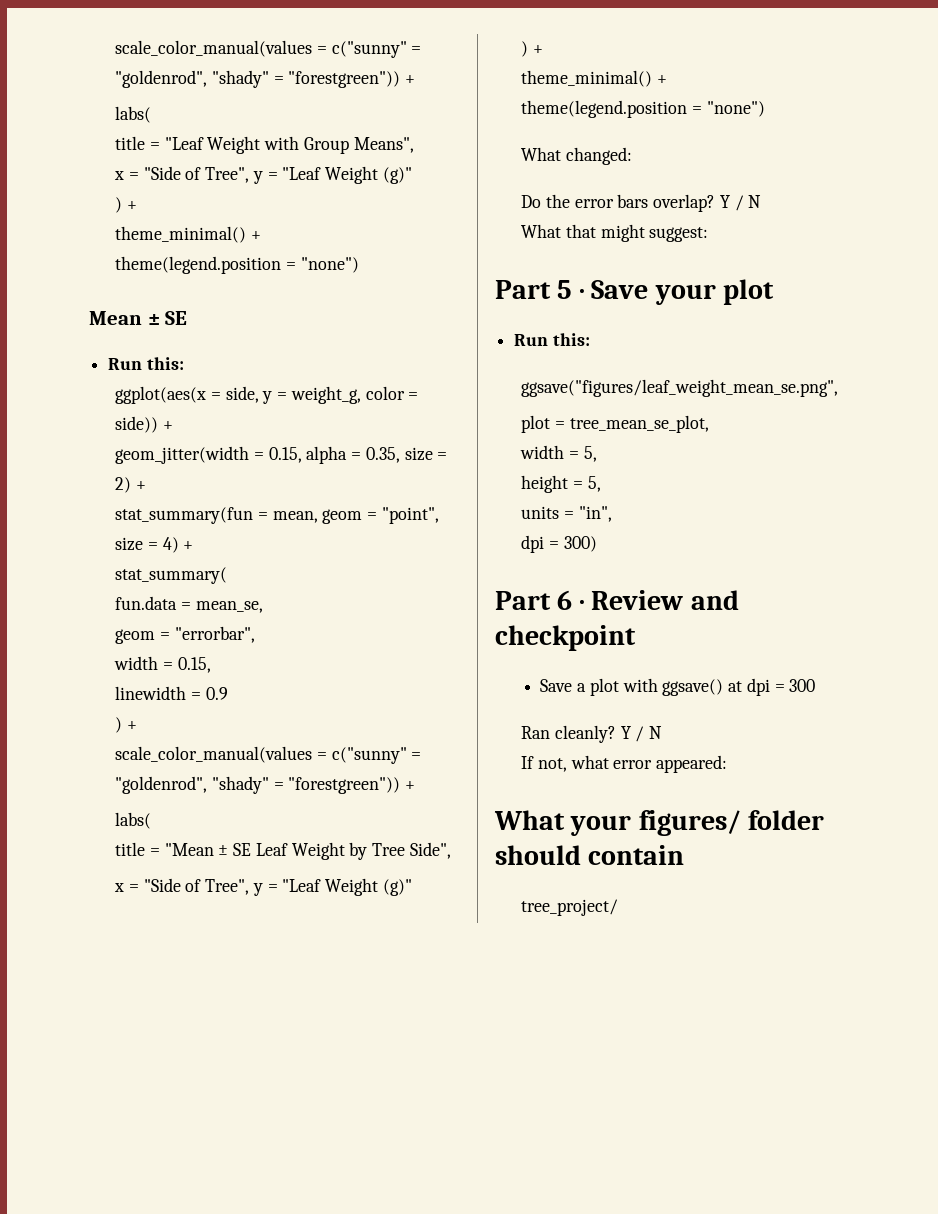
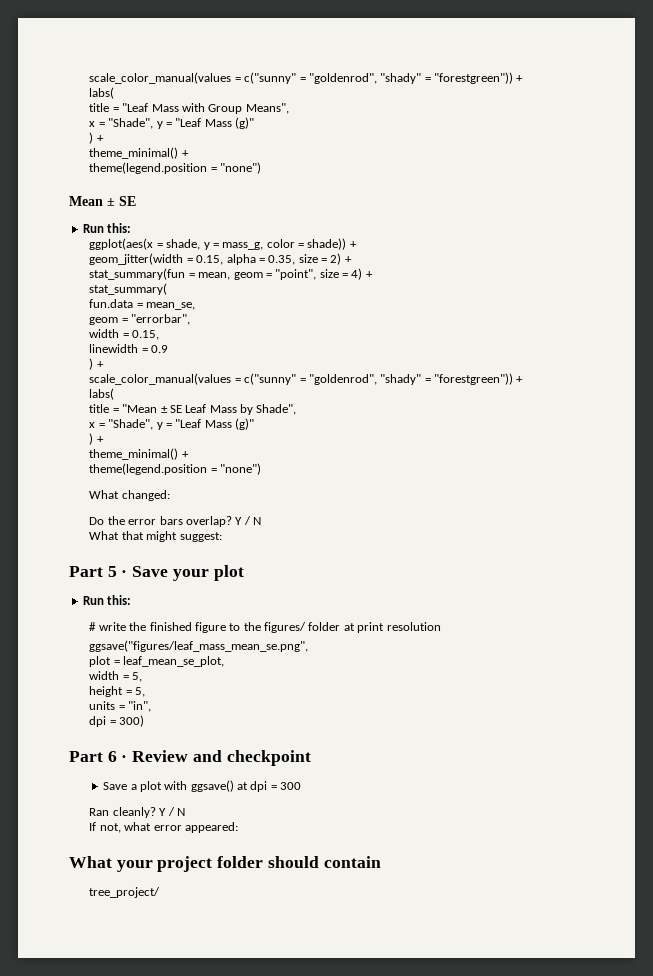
[207,136,261,154] Weight -> [151,104,179,112] Mass
[143,166,379,184] "Side of Tree", y = "Leaf Weight -> [108,118,232,129] "Shade", y = "Leaf Mass
[225,386,361,404] side, y = weight_g, -> [166,239,264,250] shade, y = mass_g,
[115,416,159,433] side)) -> [307,238,347,250] shade))
[291,842,451,860] [114,878,379,896] Weight by Tree Side", // x = "Side of Tree", y = "Leaf Weight -> [209,404,297,415] [89,419,232,430] Mass by Shade", // x = "Shade", y = "Leaf Mass
[521,379,839,397] ggsave("figures/leaf_weight_mean_se.png", -> [89,622,441,633] [89,640,309,652] # write the finished figure to the figures/ folder at print resolution // ggsave("figures/leaf_mass_mean_se.png",
[569,415,709,433] tree_mean_se_plot, -> [123,656,225,667] leaf_mean_se_plot,
[638,810,741,836] figures/ -> [157,856,213,872] project

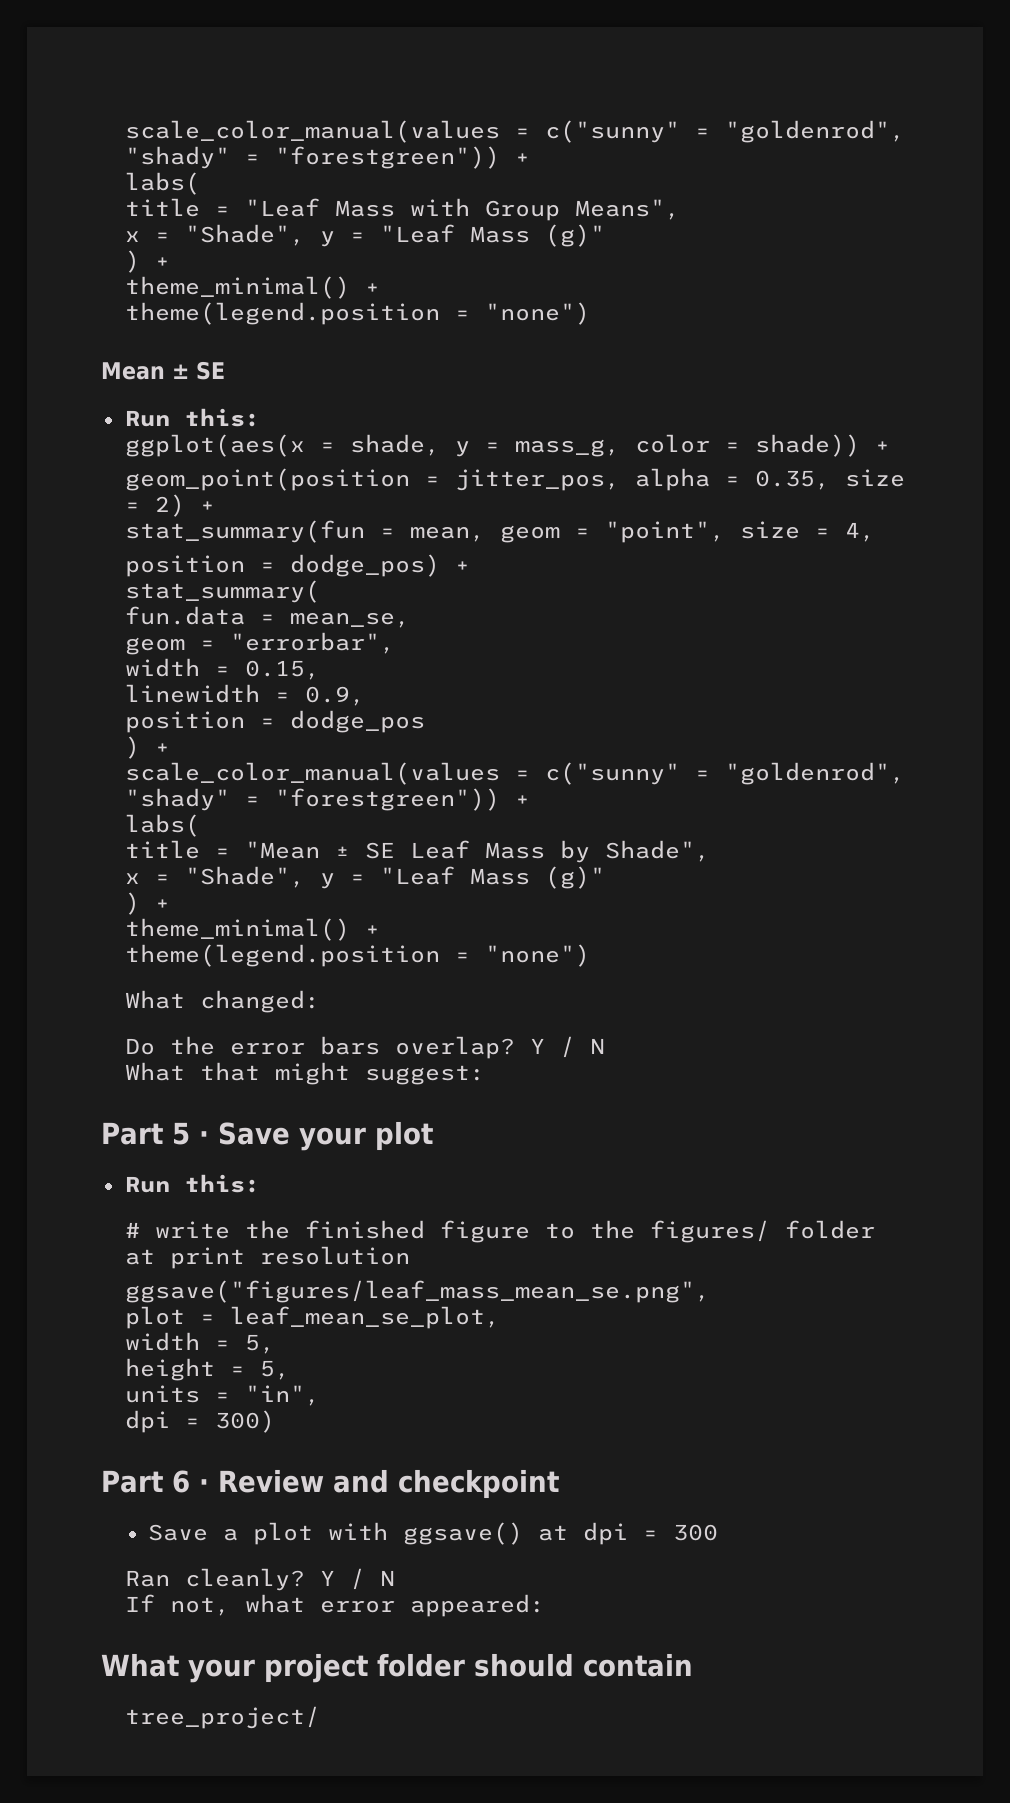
[89,253,224,265] geom_jitter(width = 0.15, -> [124,468,620,491] geom_point(position = jitter_pos,
[351,268,363,280] 4) -> [844,522,875,542] [124,554,440,577] 4, // position = dodge_pos)
[151,345,169,353] 0.9 -> [304,686,365,706] [124,710,425,733] 0.9, // position = dodge_pos

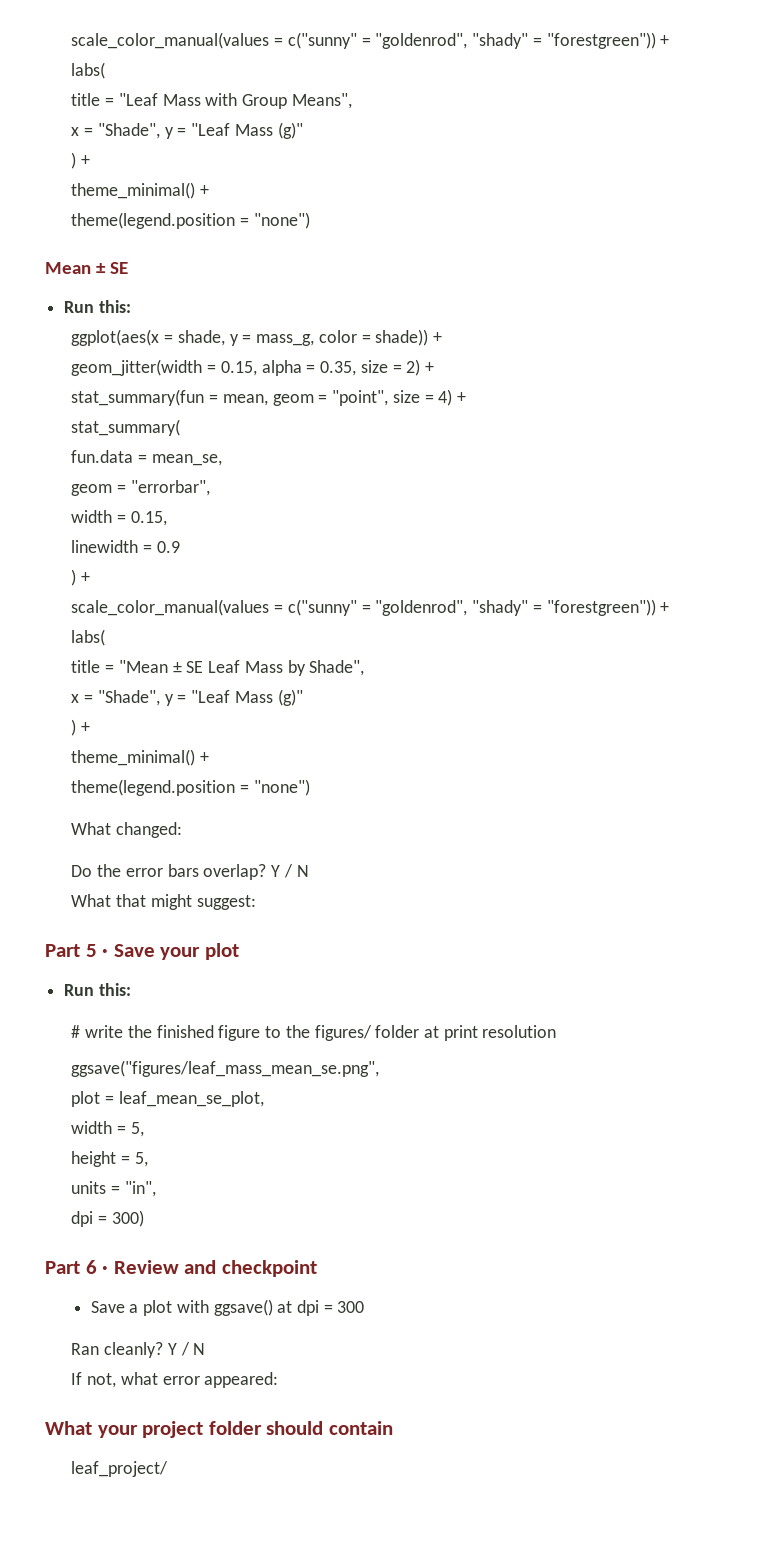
[124,468,620,491] geom_point(position = jitter_pos, -> [71,359,257,376] geom_jitter(width = 0.15,
[844,522,875,542] [124,554,440,577] 4, // position = dodge_pos) -> [438,389,453,406] 4)
[304,686,365,706] [124,710,425,733] 0.9, // position = dodge_pos -> [156,541,180,553] 0.9
[124,1706,320,1729] tree_project/ -> [71,1461,169,1477] leaf_project/

